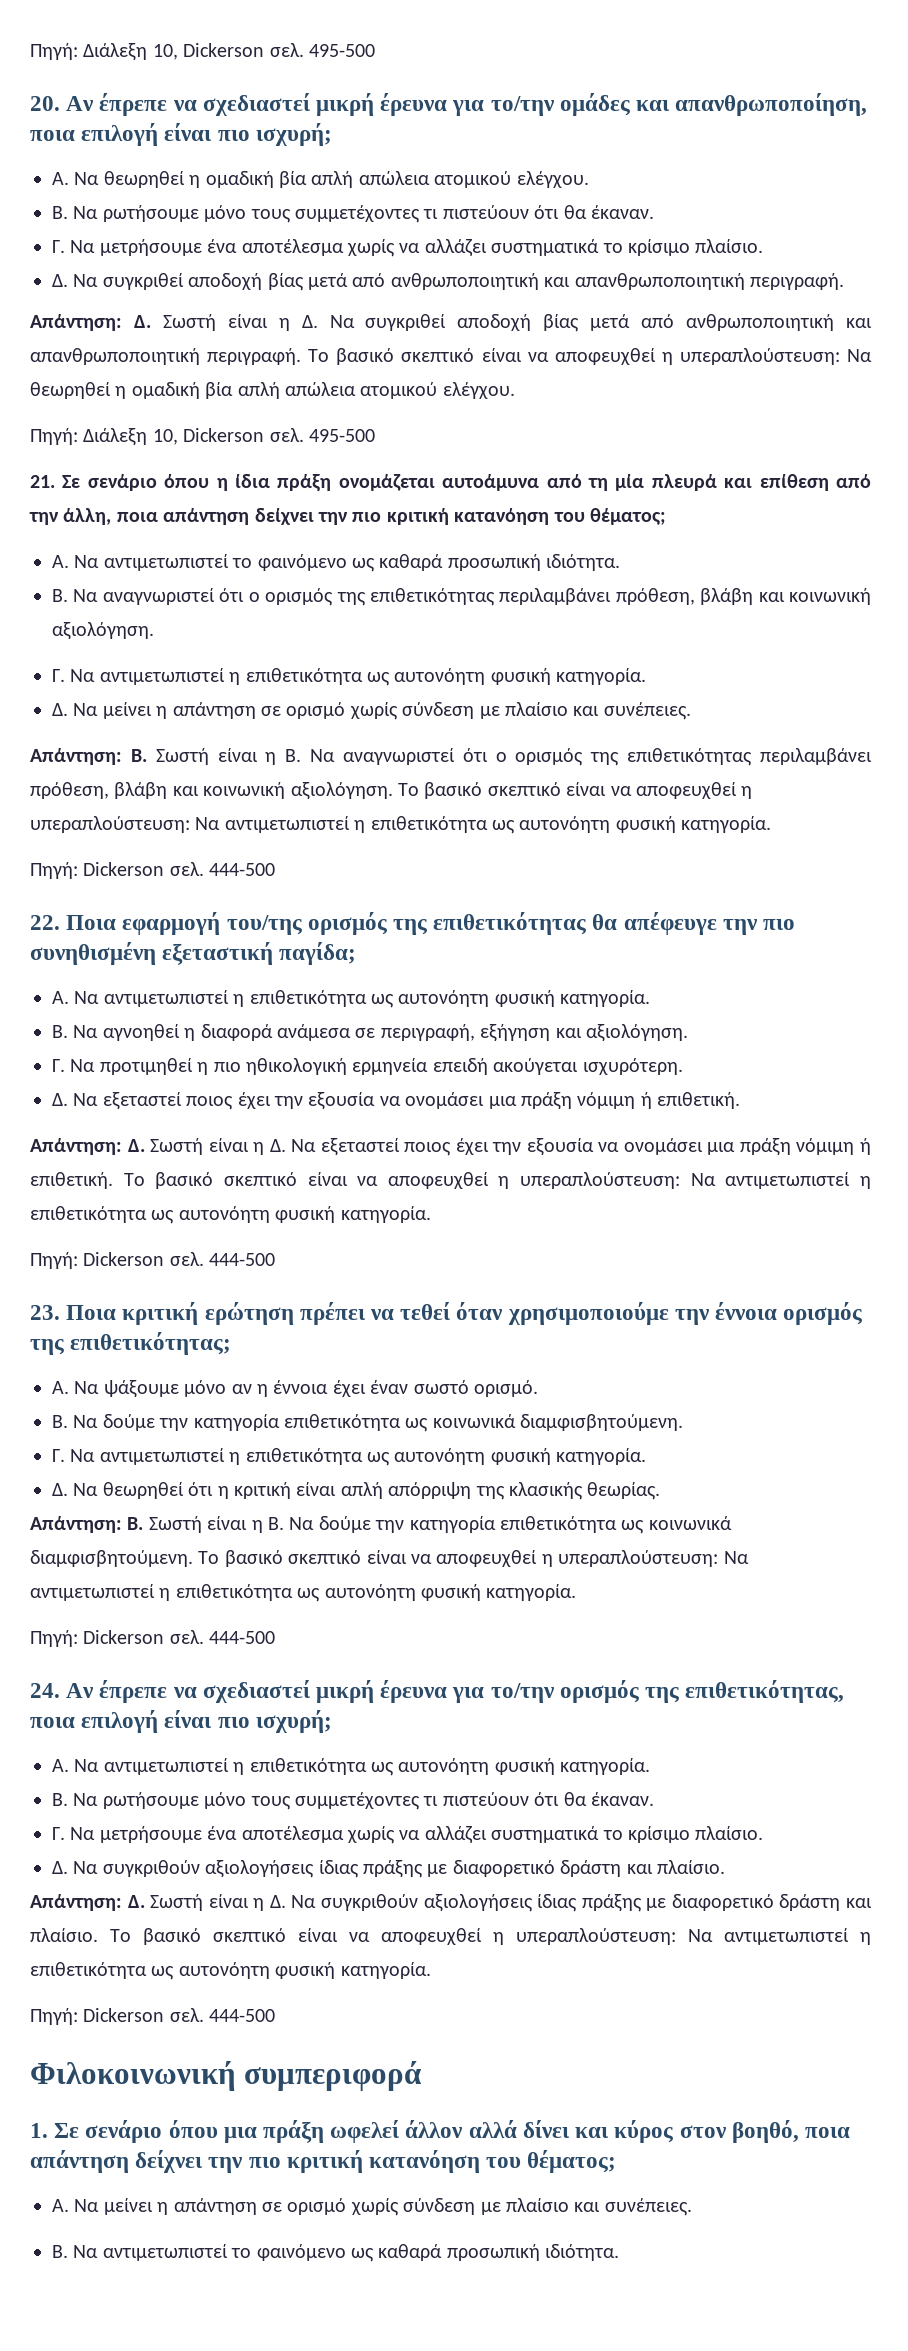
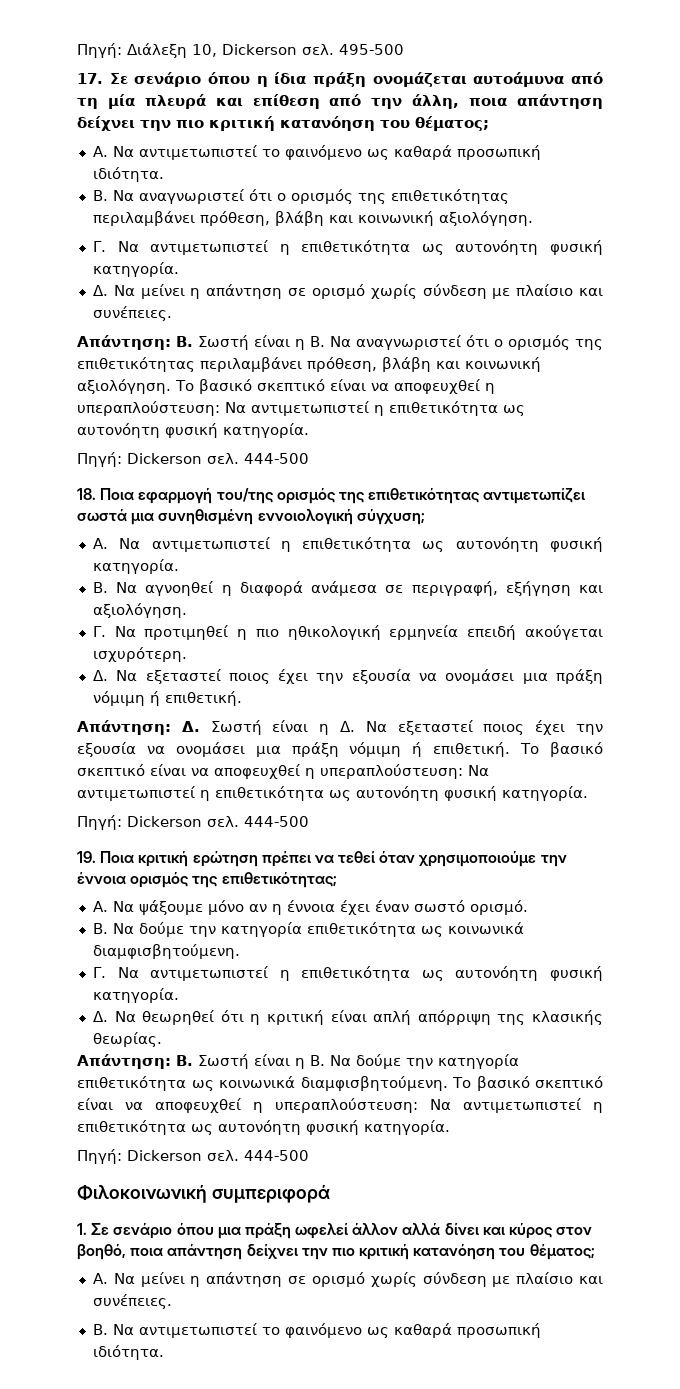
[30,43,375,61] [30,93,868,116] [30,123,332,146] [52,171,589,188] [52,205,654,223] [52,239,764,257] [52,273,844,291] [30,314,872,332] [30,348,873,365] [30,382,515,399] [30,428,375,446] [30,475,55,488] Πηγή: Διάλεξη 10, Dickerson σελ. 495-500 // 20. Αν έπρεπε να σχεδιαστεί μικρή έρευνα για το/την ομάδες και απανθρωποποίηση, ποια επιλογή είναι πιο ισχυρή; // Α. Να θεωρηθεί η ομαδική βία απλή απώλεια ατομικού ελέγχου. // Β. Να ρωτήσουμε μόνο τους συμμετέχοντες τι πιστεύουν ότι θα έκαναν. // Γ. Να μετρήσουμε ένα αποτέλεσμα χωρίς να αλλάζει συστηματικά το κρίσιμο πλαίσιο. // Δ. Να συγκριθεί αποδοχή βίας μετά από ανθρωποποιητική και απανθρωποποιητική περιγραφή. // Απάντηση: Δ. Σωστή είναι η Δ. Να συγκριθεί αποδοχή βίας μετά από ανθρωποποιητική και απανθρωποποιητική περιγραφή. Το βασικό σκεπτικό είναι να αποφευχθεί η υπεραπλούστευση: Να θεωρηθεί η ομαδική βία απλή απώλεια ατομικού ελέγχου. // Πηγή: Διάλεξη 10, Dickerson σελ. 495-500 // 21. -> [77,43,404,58] [77,73,103,84] Πηγή: Διάλεξη 10, Dickerson σελ. 495-500 // 17.
[30,915,60,930] 22. -> [77,488,96,500] 18.
[592,912,796,935] [30,942,357,965] θα απέφευγε την πιο συνηθισμένη εξεταστική παγίδα; -> [483,488,586,504] [77,509,425,525] αντιμετωπίζει σωστά μια συνηθισμένη εννοιολογική σύγχυση;
[30,1305,60,1320] 23. -> [77,851,96,863] 19.
[30,1680,845,1703] [30,1710,332,1733] [52,1758,651,1776] [52,1792,654,1810] [52,1826,764,1844] [52,1860,725,1878] [30,1894,872,1912] [30,1928,871,1945] [30,1962,431,1980] [30,2008,276,2025] // 24. Αν έπρεπε να σχεδιαστεί μικρή έρευνα για το/την ορισμός της επιθετικότητας, ποια επιλογή είναι πιο ισχυρή; // Α. Να αντιμετωπιστεί η επιθετικότητα ως αυτονόητη φυσική κατηγορία. // Β. Να ρωτήσουμε μόνο τους συμμετέχοντες τι πιστεύουν ότι θα έκαναν. // Γ. Να μετρήσουμε ένα αποτέλεσμα χωρίς να αλλάζει συστηματικά το κρίσιμο πλαίσιο. // Δ. Να συγκριθούν αξιολογήσεις ίδιας πράξης με διαφορετικό δράστη και πλαίσιο. // Απάντηση: Δ. Σωστή είναι η Δ. Να συγκριθούν αξιολογήσεις ίδιας πράξης με διαφορετικό δράστη και πλαίσιο. Το βασικό σκεπτικό είναι να αποφευχθεί η υπεραπλούστευση: Να αντιμετωπιστεί η επιθετικότητα ως αυτονόητη φυσική κατηγορία. // Πηγή: Dickerson σελ. 444-500 -> (309, 1155) none

